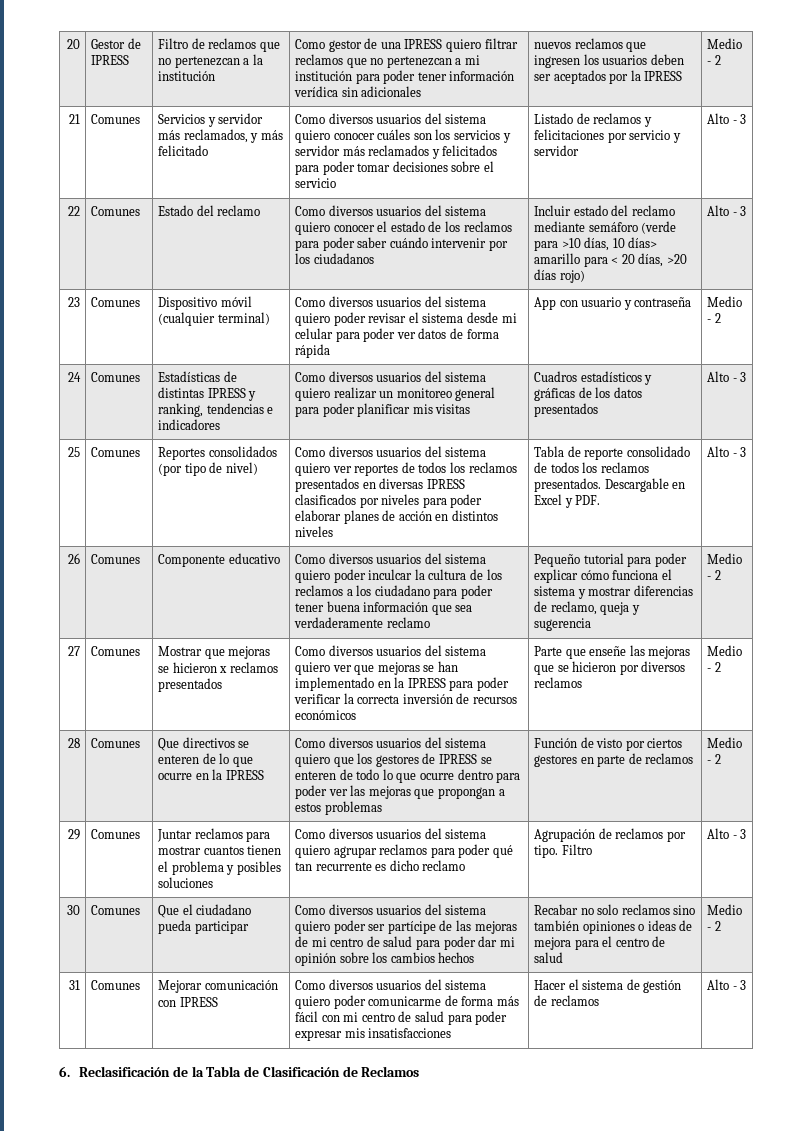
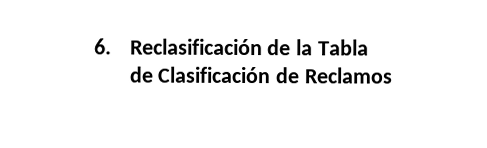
[66,39,80,49] [91,38,141,49] [91,55,130,65] [158,38,280,52] [158,54,263,68] [158,71,216,81] [295,38,518,52] [295,54,480,68] [295,70,515,84] [294,86,422,97] [534,38,647,52] [534,54,684,68] [534,70,683,84] [707,38,743,49] [707,55,721,65] [68,114,80,124] [91,114,141,124] [158,113,264,127] [158,129,283,143] [158,145,209,156] [295,113,487,124] [295,129,511,143] [295,145,498,159] [295,161,494,175] [295,178,337,188] [534,113,652,127] [534,129,681,143] [534,145,580,156] [707,113,747,124] [67,206,80,216] [91,206,141,216] [158,205,261,216] [295,205,487,216] [295,221,512,235] [295,237,508,251] [295,253,374,264] [534,205,675,216] [534,221,677,234] [534,237,658,251] [534,253,687,267] [534,269,585,283] [707,205,747,216] [67,297,80,307] [91,297,141,307] [158,296,252,310] [158,312,270,326] [295,296,487,307] [295,312,517,326] [295,328,499,342] [295,344,331,358] [534,297,692,310] [707,296,743,307] [707,313,721,323] [67,372,81,382] [91,372,141,382] [158,371,237,382] [158,387,257,401] [158,403,274,417] [158,419,221,430] [295,371,487,382] [295,387,496,401] [295,403,471,417] [534,371,653,385] [534,387,642,401] [534,403,599,417] [707,371,747,382] [67,447,80,457] [91,447,141,457] [158,446,277,460] [158,462,258,476] [295,446,487,457] [295,462,517,476] [295,478,465,492] [295,494,483,508] [295,510,498,524] [295,526,334,537] [534,446,690,460] [534,462,649,473] [534,478,686,492] [534,494,601,508] [707,446,747,457] [67,553,80,564] [91,554,141,564] [158,553,280,567] [295,553,487,564] [295,569,502,583] [295,585,493,599] [295,601,473,615] [294,617,430,628] [534,553,687,567] [534,569,672,583] [534,585,693,599] [534,601,640,615] [534,618,592,631] [707,553,743,564] [707,570,721,580] [67,646,80,656] [91,646,141,656] [158,646,271,659] [158,662,278,673] [158,678,223,692] [295,645,487,656] [295,661,458,675] [295,677,509,691] [294,693,517,704] [295,710,357,720] [534,645,691,659] [534,661,686,675] [534,677,583,688] [707,645,743,656] [707,662,721,672] [67,738,80,748] [91,738,141,748] [158,737,250,751] [158,753,253,767] [158,769,264,780] [295,737,487,748] [295,753,492,767] [295,769,521,783] [295,785,505,799] [295,801,382,815] [534,737,683,751] [534,753,694,767] [707,737,743,748] [707,754,721,764] [67,829,80,840] [91,829,141,839] [157,828,271,842] [158,845,282,855] [158,861,281,875] [158,877,214,888] [295,828,487,839] [295,844,513,858] [295,860,466,871] [534,828,686,842] [534,844,592,858] [707,828,747,839] [66,905,80,915] [91,905,141,915] [158,904,252,918] [158,920,249,934] [295,904,487,915] [295,920,517,934] [295,936,515,950] [295,952,475,966] [534,904,696,915] [534,920,693,934] [534,936,666,950] [534,952,564,963] [707,904,743,915] [707,921,721,931] [68,980,80,990] [91,980,141,990] [158,980,278,993] [158,997,218,1007] [295,979,487,990] [295,995,519,1009] [295,1011,508,1025] [295,1028,452,1041] [534,979,682,993] [534,995,599,1006] [707,979,747,990] 20 | Gestor de IPRESS | Filtro de reclamos que no pertenezcan a la institución | Como gestor de una IPRESS quiero filtrar reclamos que no pertenezcan a mi institución para poder tener información verídica sin adicionales | nuevos reclamos que ingresen los usuarios deben ser aceptados por la IPRESS | Medio - 2 // 21 | Comunes | Servicios y servidor más reclamados, y más felicitado | Como diversos usuarios del sistema quiero conocer cuáles son los servicios y servidor más reclamados y felicitados para poder tomar decisiones sobre el servicio | Listado de reclamos y felicitaciones por servicio y servidor | Alto - 3 // 22 | Comunes | Estado del reclamo | Como diversos usuarios del sistema quiero conocer el estado de los reclamos para poder saber cuándo intervenir por los ciudadanos | Incluir estado del reclamo mediante semáforo (verde para >10 días, 10 días> amarillo para < 20 días, >20 días rojo) | Alto - 3 // 23 | Comunes | Dispositivo móvil (cualquier terminal) | Como diversos usuarios del sistema quiero poder revisar el sistema desde mi celular para poder ver datos de forma rápida | App con usuario y contraseña | Medio - 2 // 24 | Comunes | Estadísticas de distintas IPRESS y ranking, tendencias e indicadores | Como diversos usuarios del sistema quiero realizar un monitoreo general para poder planificar mis visitas | Cuadros estadísticos y gráficas de los datos presentados | Alto - 3 // 25 | Comunes | Reportes consolidados (por tipo de nivel) | Como diversos usuarios del sistema quiero ver reportes de todos los reclamos presentados en diversas IPRESS clasificados por niveles para poder elaborar planes de acción en distintos niveles | Tabla de reporte consolidado de todos los reclamos presentados. Descargable en Excel y PDF. | Alto - 3 // 26 | Comunes | Componente educativo | Como diversos usuarios del sistema quiero poder inculcar la cultura de los reclamos a los ciudadano para poder tener buena información que sea verdaderamente reclamo | Pequeño tutorial para poder explicar cómo funciona el sistema y mostrar diferencias de reclamo, queja y sugerencia | Medio - 2 // 27 | Comunes | Mostrar que mejoras se hicieron x reclamos presentados | Como diversos usuarios del sistema quiero ver que mejoras se han implementado en la IPRESS para poder verificar la correcta inversión de recursos económicos | Parte que enseñe las mejoras que se hicieron por diversos reclamos | Medio - 2 // 28 | Comunes | Que directivos se enteren de lo que ocurre en la IPRESS | Como diversos usuarios del sistema quiero que los gestores de IPRESS se enteren de todo lo que ocurre dentro para poder ver las mejoras que propongan a estos problemas | Función de visto por ciertos gestores en parte de reclamos | Medio - 2 // 29 | Comunes | Juntar reclamos para mostrar cuantos tienen el problema y posibles soluciones | Como diversos usuarios del sistema quiero agrupar reclamos para poder qué tan recurrente es dicho reclamo | Agrupación de reclamos por tipo. Filtro | Alto - 3 // 30 | Comunes | Que el ciudadano pueda participar | Como diversos usuarios del sistema quiero poder ser partícipe de las mejoras de mi centro de salud para poder dar mi opinión sobre los cambios hechos | Recabar no solo reclamos sino también opiniones o ideas de mejora para el centro de salud | Medio - 2 // 31 | Comunes | Mejorar comunicación con IPRESS | Como diversos usuarios del sistema quiero poder comunicarme de forma más fácil con mi centro de salud para poder expresar mis insatisfacciones | Hacer el sistema de gestión de reclamos | Alto - 3 // -> (94, 46) none

